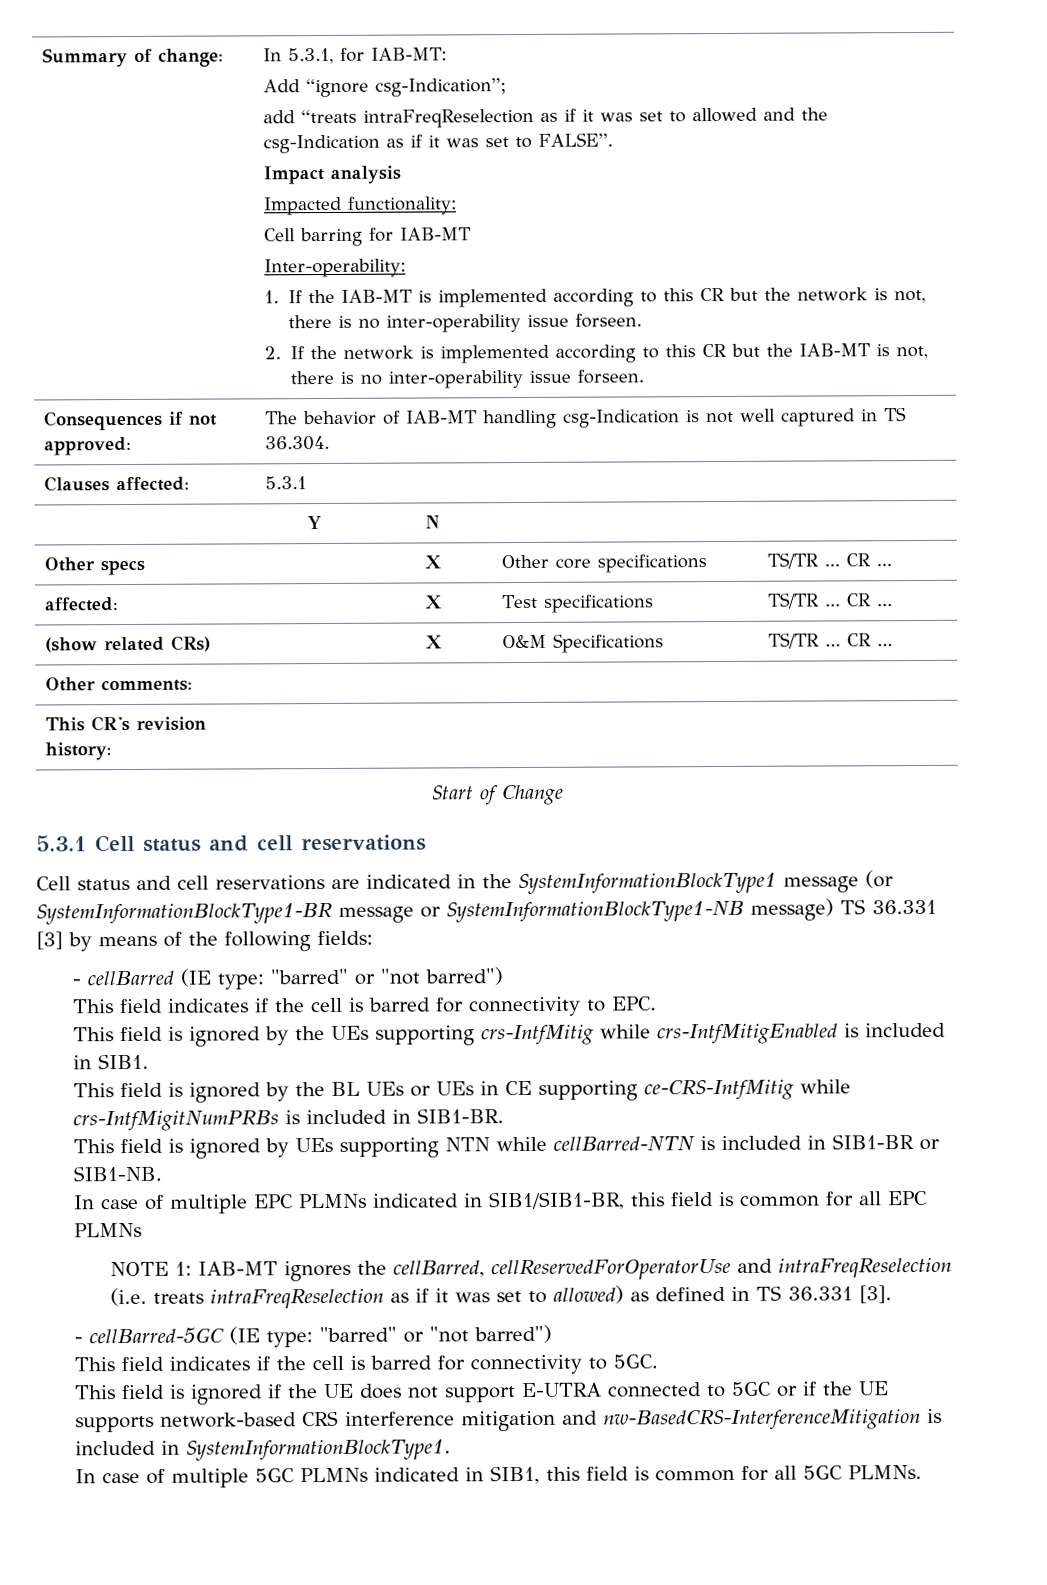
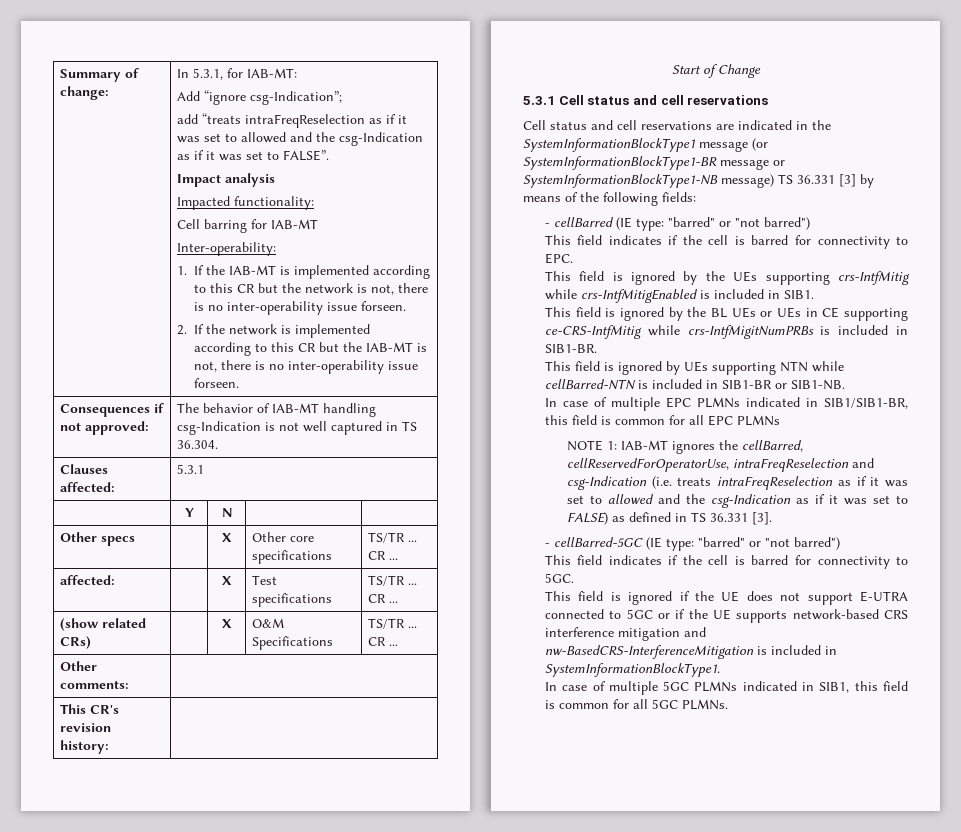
[491,1257,953,1281] cellReservedForOperatorUse and intraFreqReselection -> [566,458,874,472] [566,476,647,490] cellReservedForOperatorUse, intraFreqReselection and csg-Indication
[553,1285,625,1304] allowed) -> [607,494,908,508] [566,512,608,525] allowed and the csg-Indication as if it was set to FALSE)

